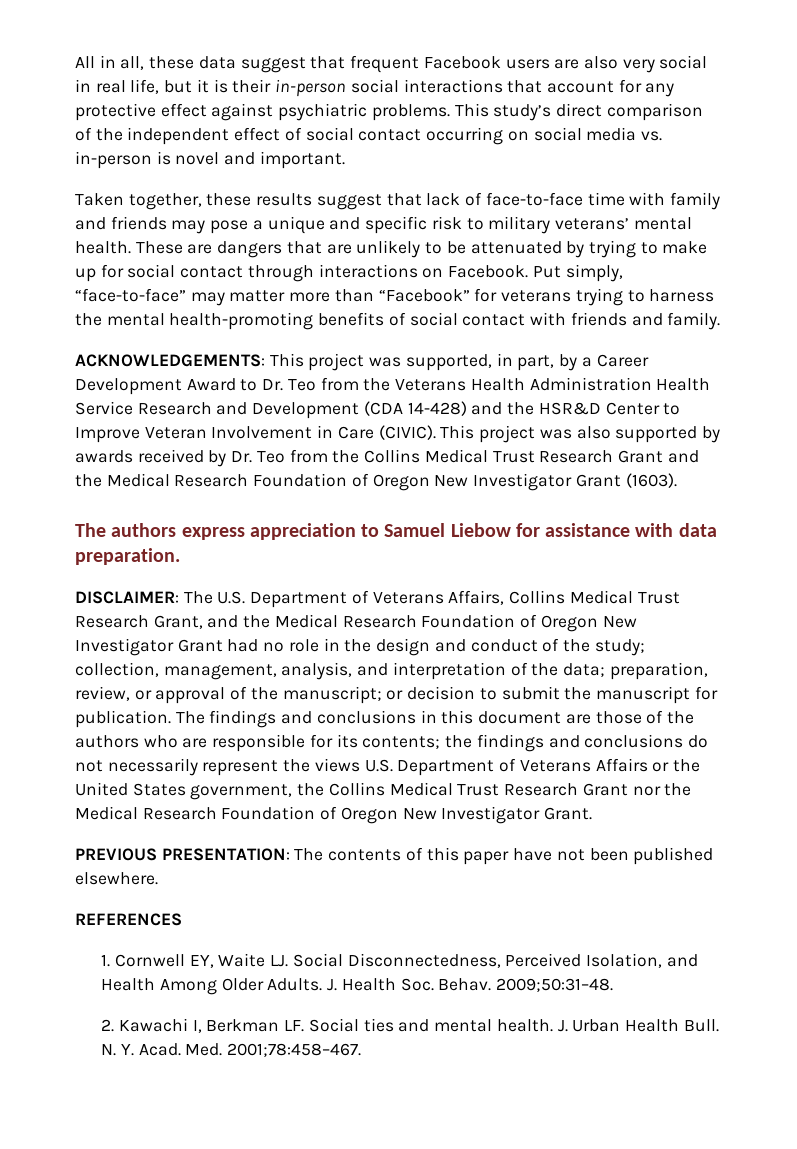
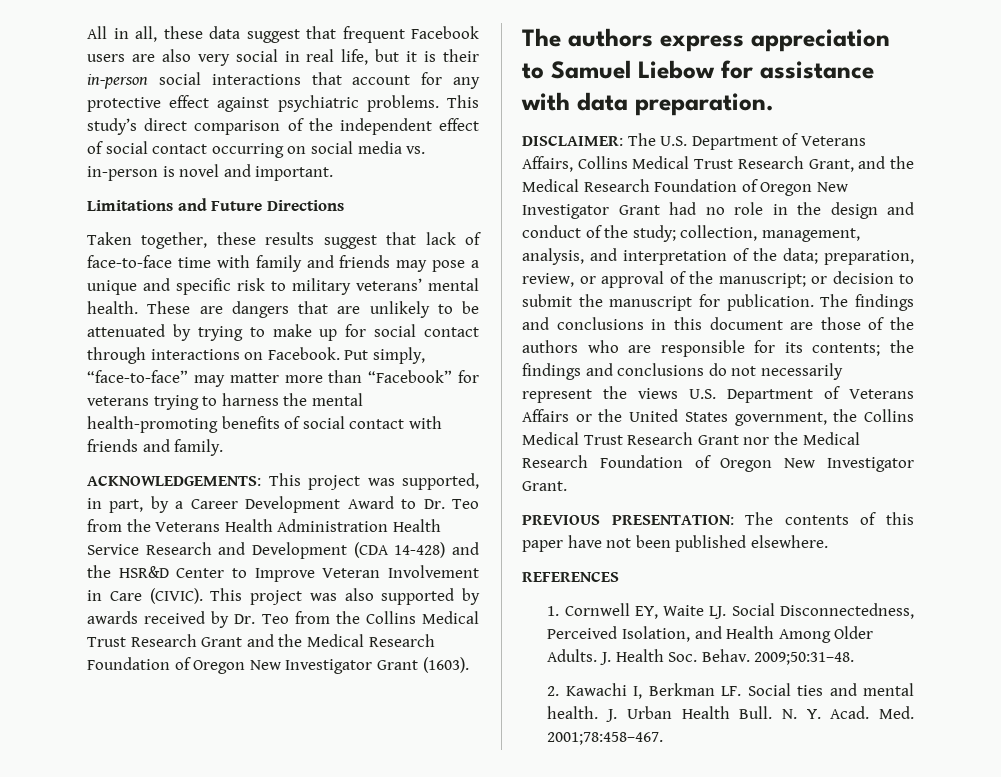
(345, 160) none -> [87,198,344,211] // Limitations and Future Directions

